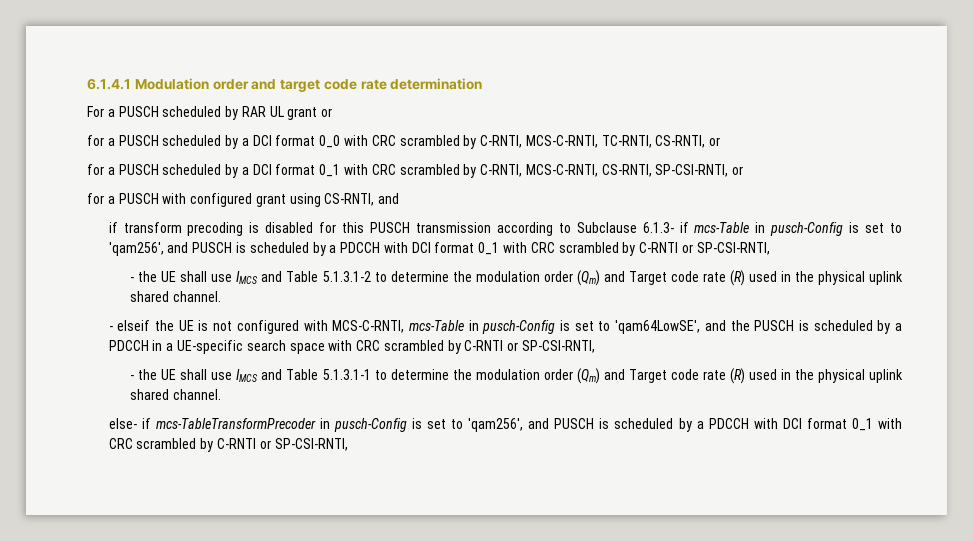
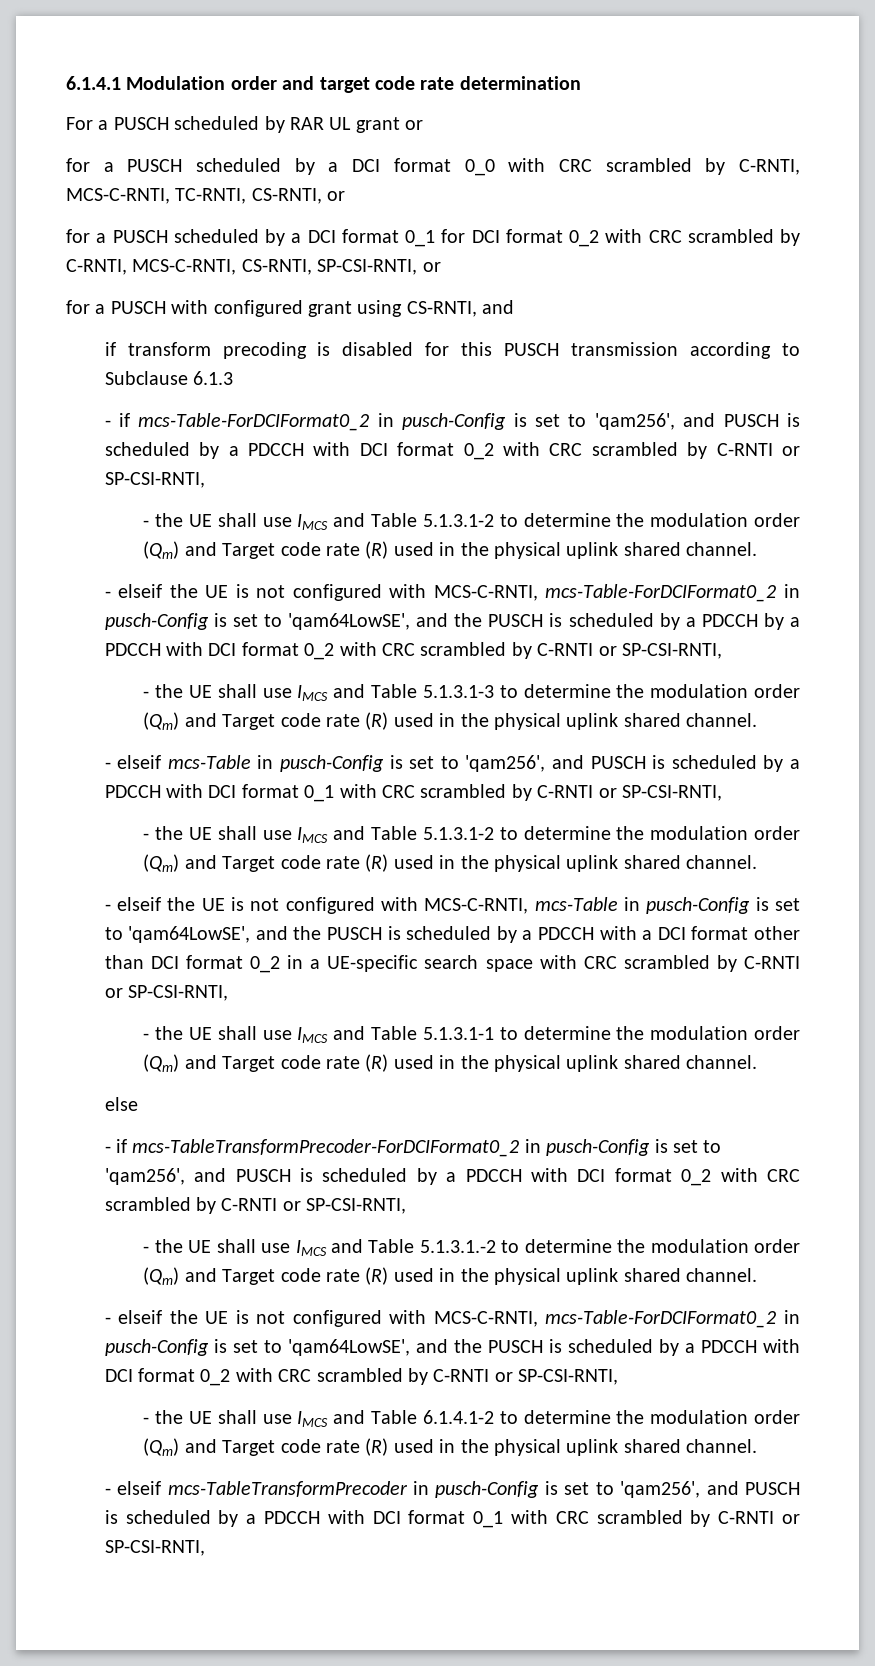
(341, 170) none -> [441,229,599,247] for DCI format 0_2
[642,222,689,233] 6.1.3- if -> [193,371,234,385] [104,413,800,431] [104,442,800,460] [104,472,205,488] [143,513,800,530] [143,541,758,559] [104,584,800,602] [104,613,800,630] [104,642,723,660] [143,684,800,701] [143,712,758,730] [104,755,162,769] 6.1.3 // - if mcs-Table-ForDCIFormat0_2 in pusch-Config is set to 'qam256', and PUSCH is scheduled by a PDCCH with DCI format 0_2 with CRC scrambled by C-RNTI or SP-CSI-RNTI, // - the UE shall use IMCS and Table 5.1.3.1-2 to determine the modulation order (Qm) and Target code rate (R) used in the physical uplink shared channel. // - elseif the UE is not configured with MCS-C-RNTI, mcs-Table-ForDCIFormat0_2 in pusch-Config is set to 'qam64LowSE', and the PUSCH is scheduled by a PDCCH by a PDCCH with DCI format 0_2 with CRC scrambled by C-RNTI or SP-CSI-RNTI, // - the UE shall use IMCS and Table 5.1.3.1-3 to determine the modulation order (Qm) and Target code rate (R) used in the physical uplink shared channel. // - elseif
(149, 345) none -> [599,926,800,940] [104,955,280,973] with a DCI format other than DCI format 0_2
[108,418,151,429] else- if -> [104,1097,138,1111] [104,1139,722,1157] [104,1168,800,1186] [104,1197,407,1214] [143,1239,800,1256] [143,1267,758,1285] [104,1310,800,1328] [104,1339,800,1356] [104,1368,619,1386] [143,1410,800,1427] [143,1438,758,1456] [104,1481,162,1495] else // - if mcs-TableTransformPrecoder-ForDCIFormat0_2 in pusch-Config is set to 'qam256', and PUSCH is scheduled by a PDCCH with DCI format 0_2 with CRC scrambled by C-RNTI or SP-CSI-RNTI, // - the UE shall use IMCS and Table 5.1.3.1.-2 to determine the modulation order (Qm) and Target code rate (R) used in the physical uplink shared channel. // - elseif the UE is not configured with MCS-C-RNTI, mcs-Table-ForDCIFormat0_2 in pusch-Config is set to 'qam64LowSE', and the PUSCH is scheduled by a PDCCH with DCI format 0_2 with CRC scrambled by C-RNTI or SP-CSI-RNTI, // - the UE shall use IMCS and Table 6.1.4.1-2 to determine the modulation order (Qm) and Target code rate (R) used in the physical uplink shared channel. // - elseif

